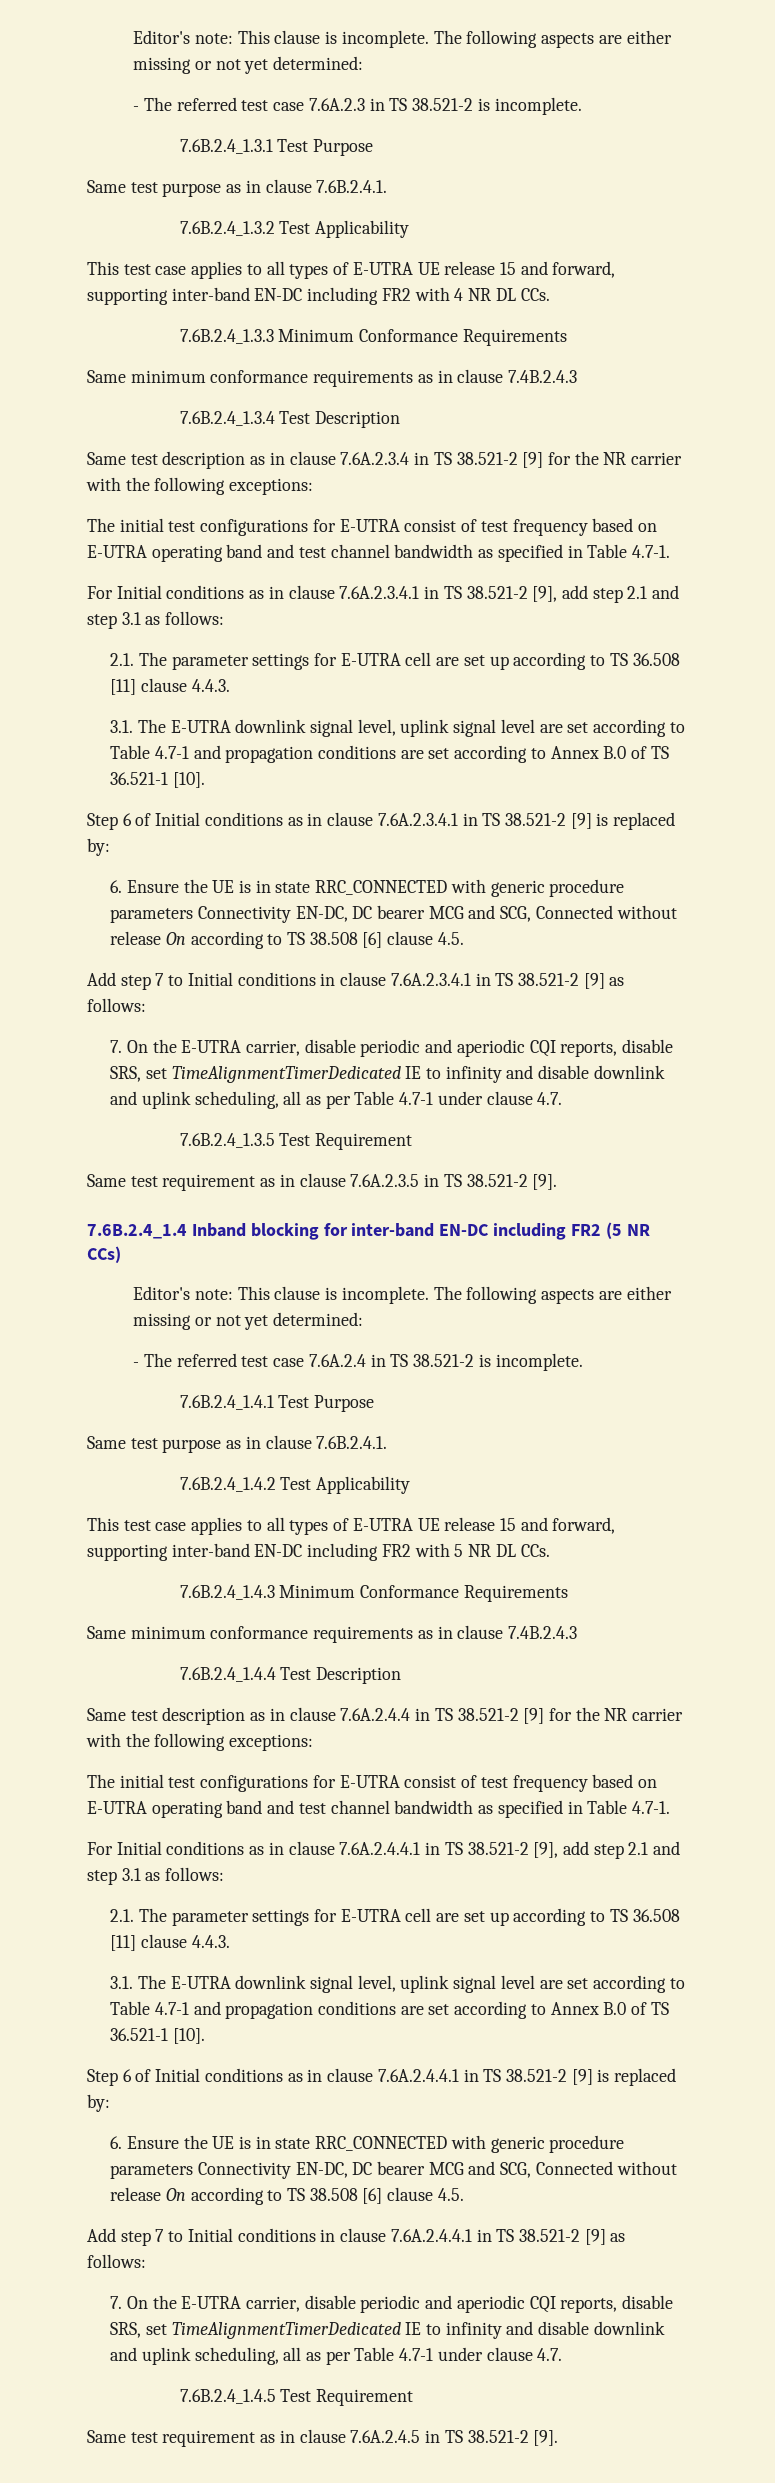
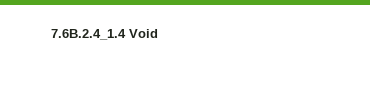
[133,30,672,48] [133,56,364,74] [133,97,582,115] [179,139,373,156] [87,179,388,197] [179,220,409,238] [87,261,616,279] [87,287,550,305] [179,329,567,346] [87,369,578,387] [179,411,400,428] [87,451,683,469] [86,477,314,495] [87,518,657,536] [87,544,670,562] [87,585,680,603] [87,611,225,629] [110,652,680,670] [110,678,230,695] [110,719,685,737] [110,745,669,763] [110,772,205,788] [87,812,676,830] [87,838,110,856] [110,879,625,897] [110,905,677,923] [110,931,464,949] [87,972,625,990] [87,998,146,1012] [110,1039,674,1057] [110,1065,665,1083] [110,1091,563,1109] [179,1133,412,1150] [87,1173,558,1191] [87,1222,650,1240] [87,1246,121,1263] [133,1286,672,1304] [133,1312,364,1330] [133,1353,583,1371] [179,1395,374,1412] [87,1435,388,1453] [179,1476,410,1494] [87,1517,616,1535] [87,1543,550,1561] [179,1585,568,1602] [87,1625,578,1643] [179,1667,401,1684] [87,1707,684,1725] [86,1733,314,1751] [87,1774,657,1792] [87,1800,670,1818] [87,1841,681,1859] [87,1867,225,1885] [110,1908,680,1926] [110,1934,230,1951] [110,1975,685,1993] [110,2001,669,2019] [110,2028,205,2044] [87,2068,677,2086] [87,2094,110,2112] [110,2135,625,2153] [110,2161,677,2179] [110,2187,464,2205] [87,2228,626,2246] [87,2254,146,2268] [110,2295,674,2313] [110,2321,665,2339] [110,2347,563,2365] [179,2389,413,2406] [87,2429,559,2447] Editor's note: This clause is incomplete. The following aspects are either missing or not yet determined: // - The referred test case 7.6A.2.3 in TS 38.521-2 is incomplete. // 7.6B.2.4_1.3.1 Test Purpose // Same test purpose as in clause 7.6B.2.4.1. // 7.6B.2.4_1.3.2 Test Applicability // This test case applies to all types of E-UTRA UE release 15 and forward, supporting inter-band EN-DC including FR2 with 4 NR DL CCs. // 7.6B.2.4_1.3.3 Minimum Conformance Requirements // Same minimum conformance requirements as in clause 7.4B.2.4.3 // 7.6B.2.4_1.3.4 Test Description // Same test description as in clause 7.6A.2.3.4 in TS 38.521-2 [9] for the NR carrier with the following exceptions: // The initial test configurations for E-UTRA consist of test frequency based on E-UTRA operating band and test channel bandwidth as specified in Table 4.7-1. // For Initial conditions as in clause 7.6A.2.3.4.1 in TS 38.521-2 [9], add step 2.1 and step 3.1 as follows: // 2.1. The parameter settings for E-UTRA cell are set up according to TS 36.508 [11] clause 4.4.3. // 3.1. The E-UTRA downlink signal level, uplink signal level are set according to Table 4.7-1 and propagation conditions are set according to Annex B.0 of TS 36.521-1 [10]. // Step 6 of Initial conditions as in clause 7.6A.2.3.4.1 in TS 38.521-2 [9] is replaced by: // 6. Ensure the UE is in state RRC_CONNECTED with generic procedure parameters Connectivity EN-DC, DC bearer MCG and SCG, Connected without release On according to TS 38.508 [6] clause 4.5. // Add step 7 to Initial conditions in clause 7.6A.2.3.4.1 in TS 38.521-2 [9] as follows: // 7. On the E-UTRA carrier, disable periodic and aperiodic CQI reports, disable SRS, set TimeAlignmentTimerDedicated IE to infinity and disable downlink and uplink scheduling, all as per Table 4.7-1 under clause 4.7. // 7.6B.2.4_1.3.5 Test Requirement // Same test requirement as in clause 7.6A.2.3.5 in TS 38.521-2 [9]. // 7.6B.2.4_1.4 Inband blocking for inter-band EN-DC including FR2 (5 NR CCs) // Editor's note: This clause is incomplete. The following aspects are either missing or not yet determined: // - The referred test case 7.6A.2.4 in TS 38.521-2 is incomplete. // 7.6B.2.4_1.4.1 Test Purpose // Same test purpose as in clause 7.6B.2.4.1. // 7.6B.2.4_1.4.2 Test Applicability // This test case applies to all types of E-UTRA UE release 15 and forward, supporting inter-band EN-DC including FR2 with 5 NR DL CCs. // 7.6B.2.4_1.4.3 Minimum Conformance Requirements // Same minimum conformance requirements as in clause 7.4B.2.4.3 // 7.6B.2.4_1.4.4 Test Description // Same test description as in clause 7.6A.2.4.4 in TS 38.521-2 [9] for the NR carrier with the following exceptions: // The initial test configurations for E-UTRA consist of test frequency based on E-UTRA operating band and test channel bandwidth as specified in Table 4.7-1. // For Initial conditions as in clause 7.6A.2.4.4.1 in TS 38.521-2 [9], add step 2.1 and step 3.1 as follows: // 2.1. The parameter settings for E-UTRA cell are set up according to TS 36.508 [11] clause 4.4.3. // 3.1. The E-UTRA downlink signal level, uplink signal level are set according to Table 4.7-1 and propagation conditions are set according to Annex B.0 of TS 36.521-1 [10]. // Step 6 of Initial conditions as in clause 7.6A.2.4.4.1 in TS 38.521-2 [9] is replaced by: // 6. Ensure the UE is in state RRC_CONNECTED with generic procedure parameters Connectivity EN-DC, DC bearer MCG and SCG, Connected without release On according to TS 38.508 [6] clause 4.5. // Add step 7 to Initial conditions in clause 7.6A.2.4.4.1 in TS 38.521-2 [9] as follows: // 7. On the E-UTRA carrier, disable periodic and aperiodic CQI reports, disable SRS, set TimeAlignmentTimerDedicated IE to infinity and disable downlink and uplink scheduling, all as per Table 4.7-1 under clause 4.7. // 7.6B.2.4_1.4.5 Test Requirement // Same test requirement as in clause 7.6A.2.4.5 in TS 38.521-2 [9]. -> [51,29,158,40] 7.6B.2.4_1.4 Void

